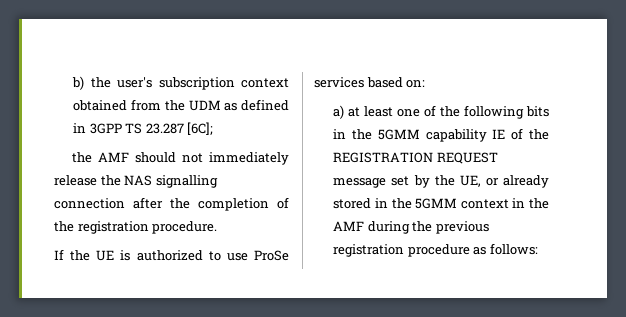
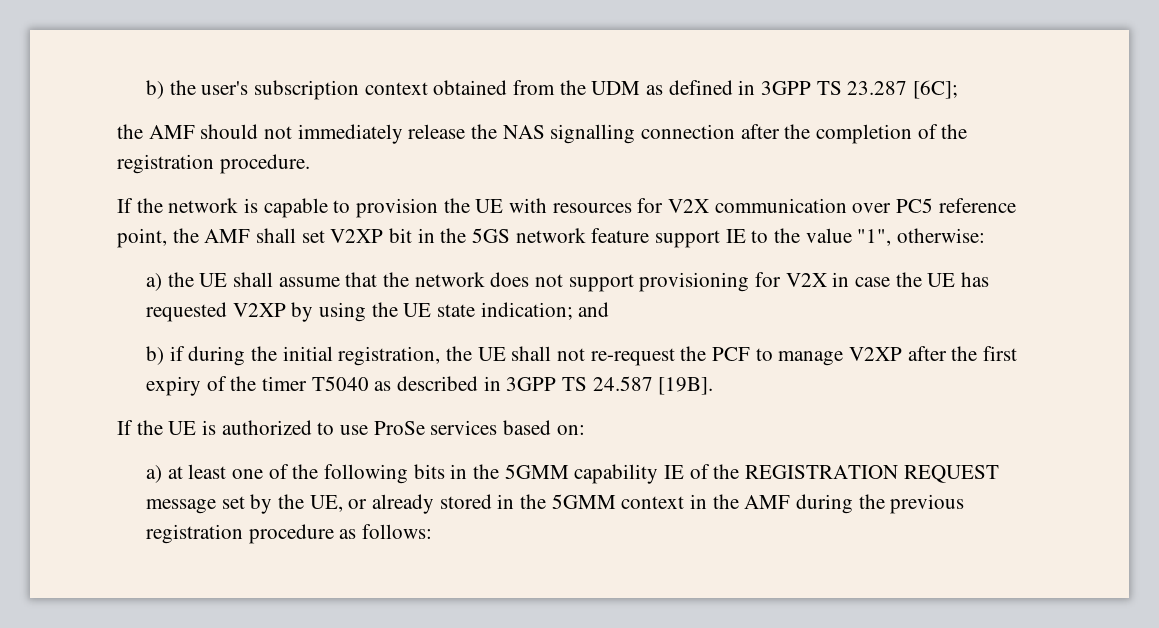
(218, 227) none -> [117,198,1016,218] [117,228,986,248] [145,272,990,292] [145,302,610,322] [145,346,1018,366] [145,376,714,396] // If the network is capable to provision the UE with resources for V2X communication over PC5 reference point, the AMF shall set V2XP bit in the 5GS network feature support IE to the value "1", otherwise: // a) the UE shall assume that the network does not support provisioning for V2X in case the UE has requested V2XP by using the UE state indication; and // b) if during the initial registration, the UE shall not re-request the PCF to manage V2XP after the first expiry of the timer T5040 as described in 3GPP TS 24.587 [19B].

